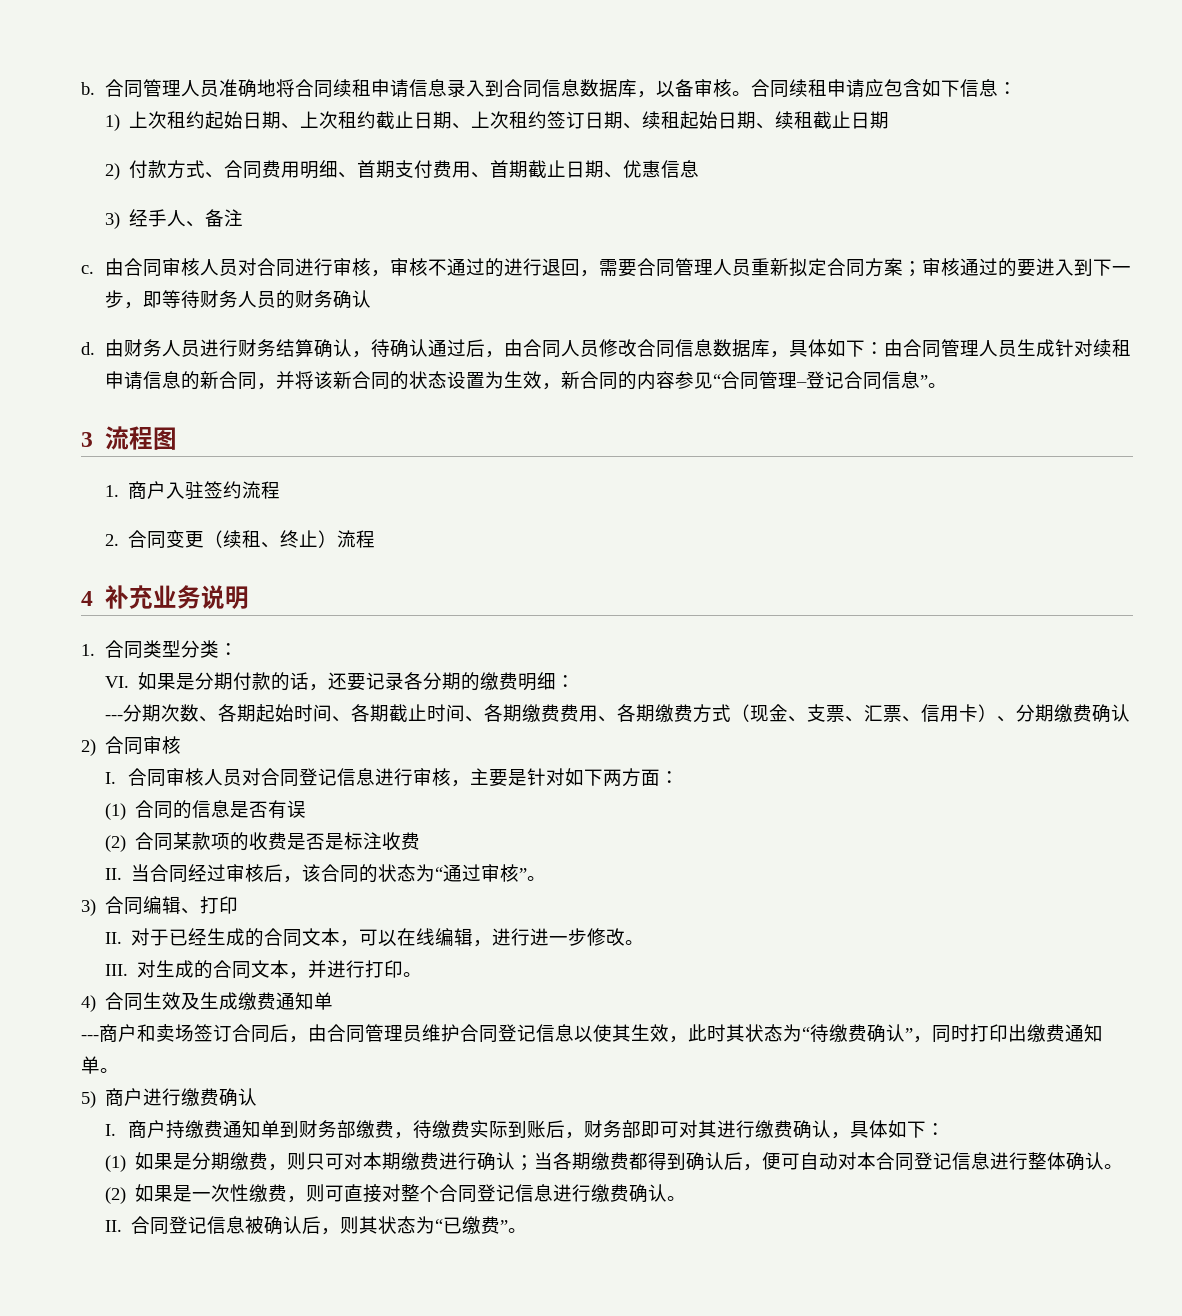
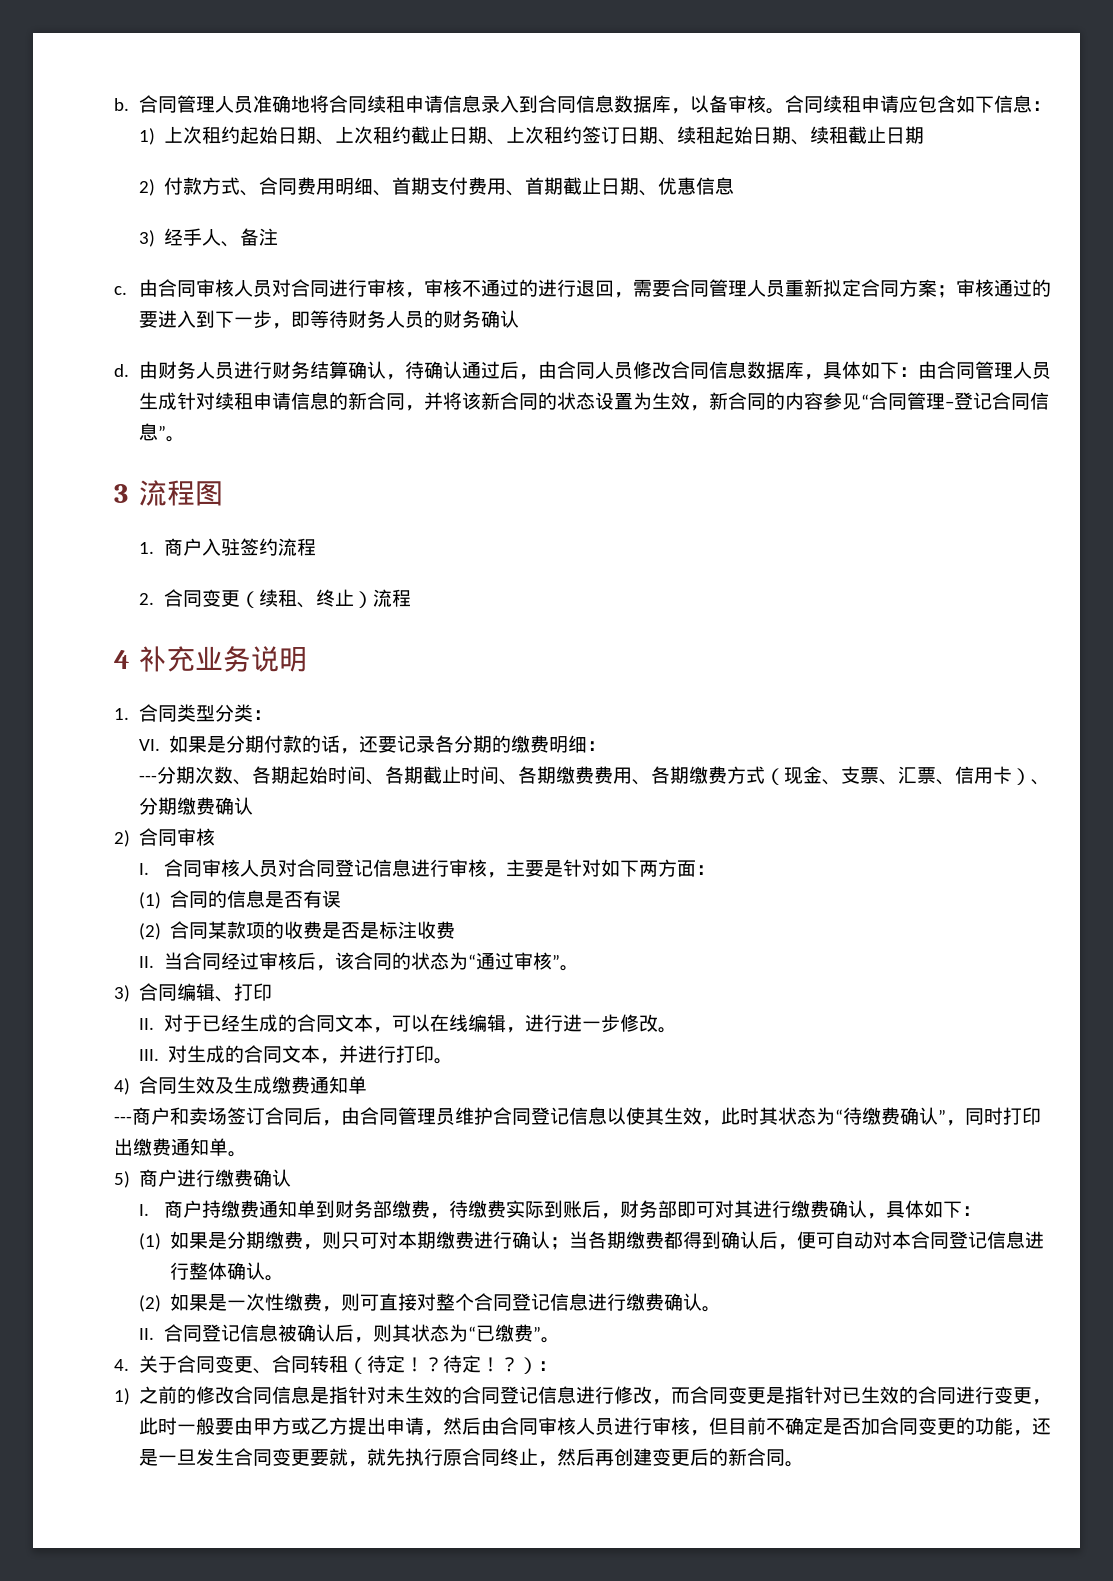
(527, 1230) none -> [114,1355,557,1374] [114,1386,1052,1405] [139,1417,1052,1436] [139,1448,805,1467] // 4.关于合同变更、合同转租（待定！？待定！？）： // 1)之前的修改合同信息是指针对未生效的合同登记信息进行修改，而合同变更是指针对已生效的合同进行变更，此时一般要由甲方或乙方提出申请，然后由合同审核人员进行审核，但目前不确定是否加合同变更的功能，还是一旦发生合同变更要就，就先执行原合同终止，然后再创建变更后的新合同。

